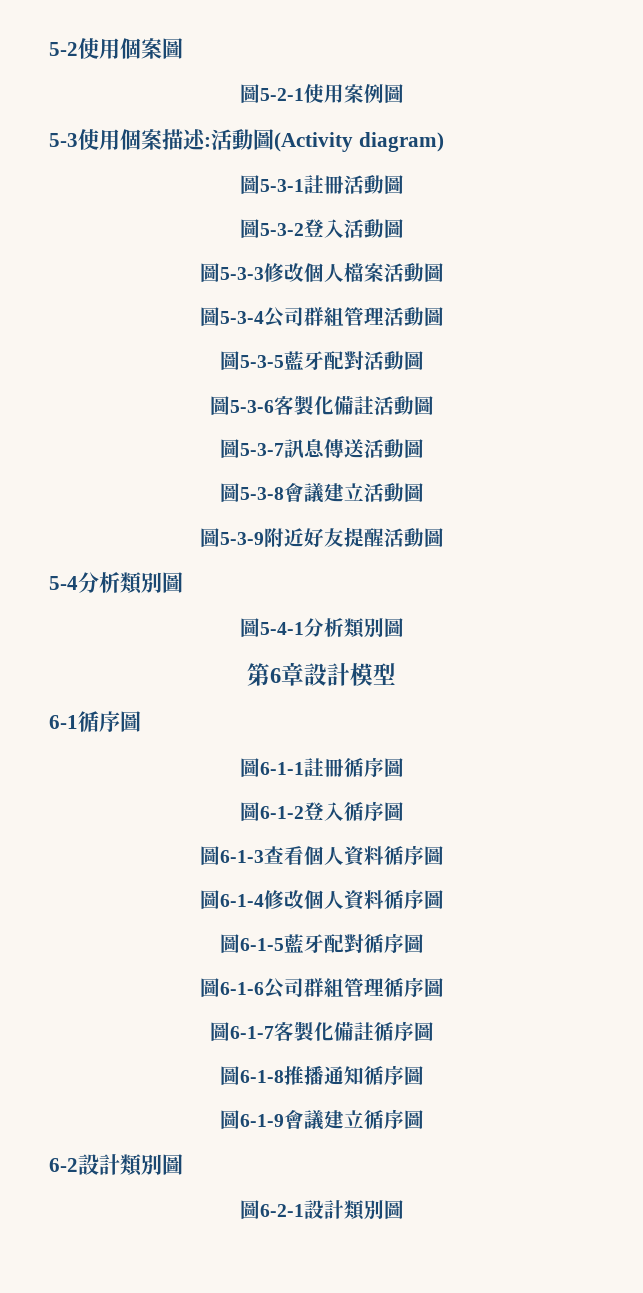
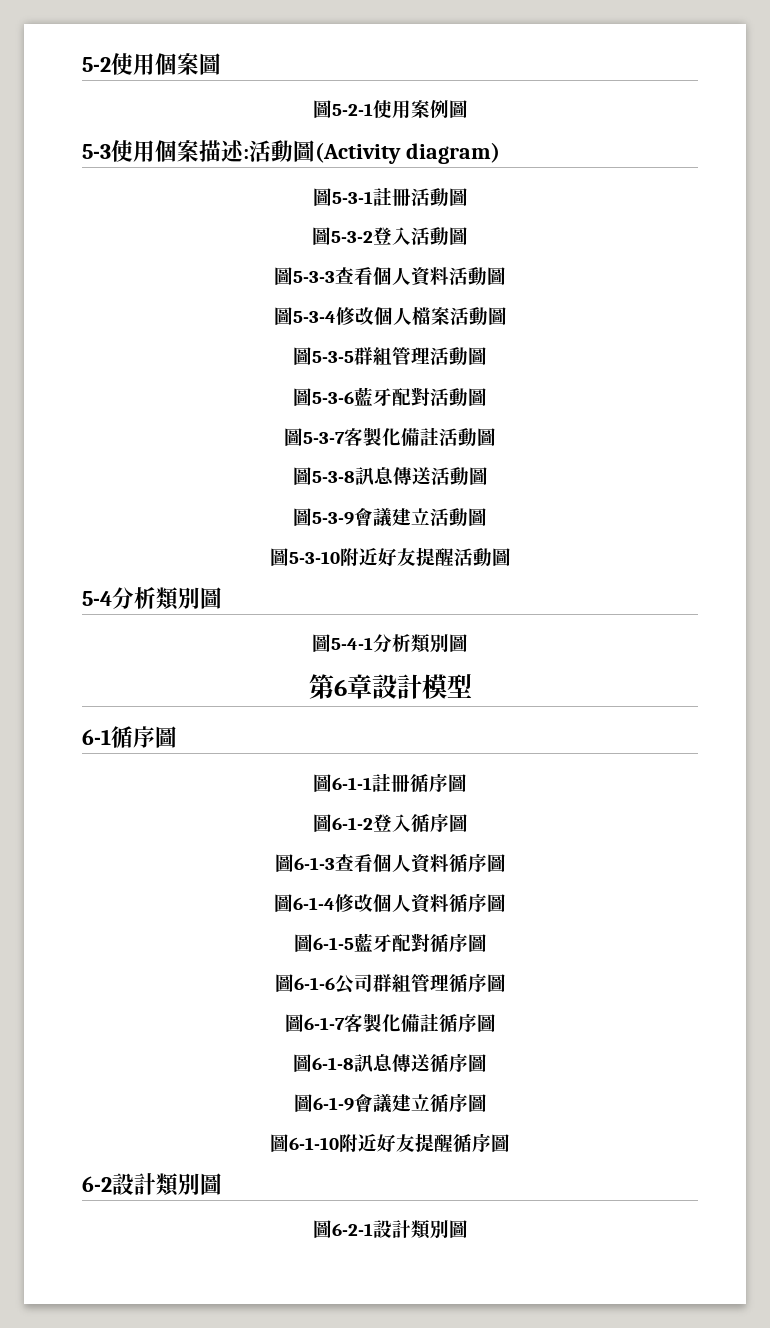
(264, 273) none -> [335,267,506,286] [273,307,336,325] 查看個人資料活動圖 // 圖5-3-4
[219,307,304,328] 5-3-4公司 -> [312,351,354,363] 5-3-5
[239,355,284,368] 5-3-5 -> [312,391,354,404] 5-3-6
[229,400,274,413] 5-3-6 -> [303,432,345,444] 5-3-7
[239,443,284,456] 5-3-7 -> [311,471,355,483] 5-3-8
[239,487,284,500] 5-3-8 -> [312,512,354,525] 5-3-9
[219,532,264,545] 5-3-9 -> [288,551,340,564] 5-3-10
[283,1066,364,1085] 推播通知 -> [354,1054,430,1072] 訊息傳送
(424, 1119) none -> [270,1133,510,1153] // 圖6-1-10附近好友提醒循序圖

